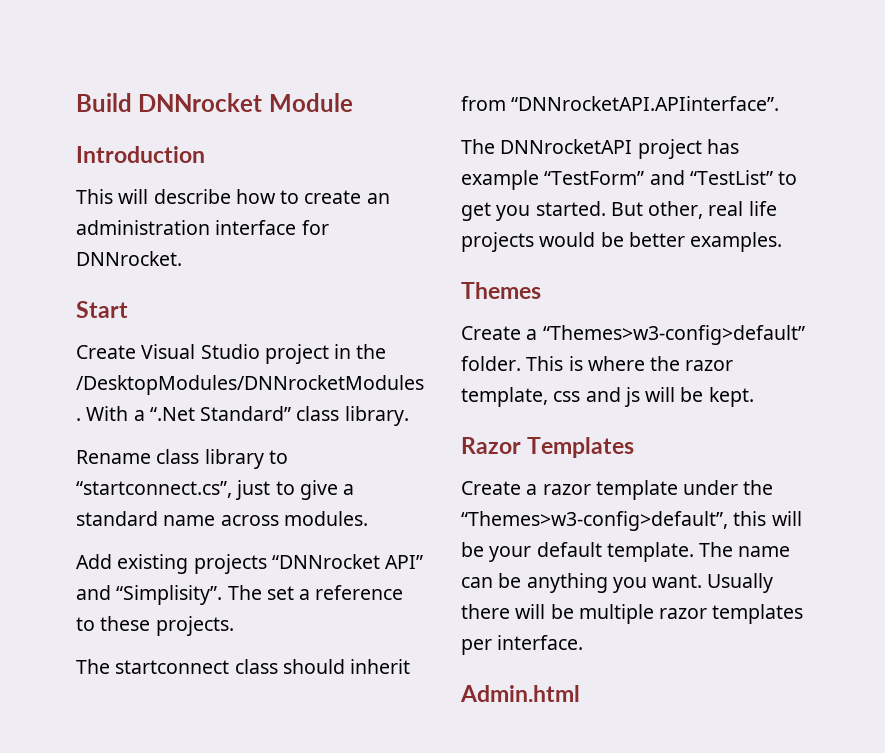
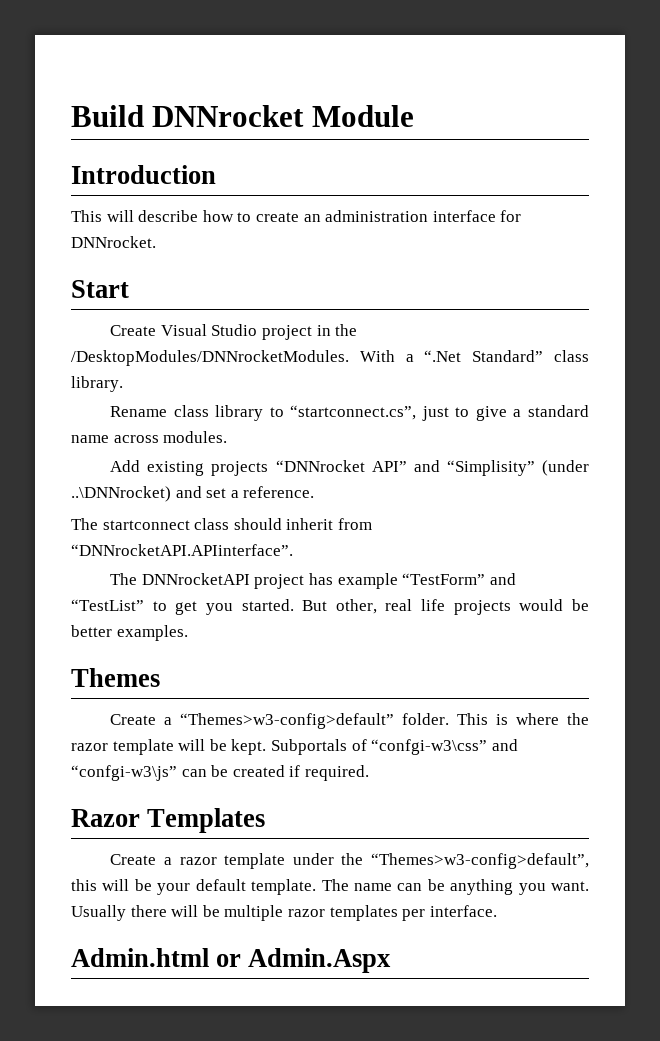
[116,585,404,605] [76,616,234,636] “Simplisity”. The set a reference to these projects. -> [446,460,589,476] [71,486,315,502] “Simplisity” (under ..\DNNrocket) and set a reference.
[461,387,640,407] template, css and js -> [112,739,174,755] template
(754, 397) none -> [270,739,518,755] [71,765,369,781] Subportals of “confgi-w3\css” and “confgi-w3\js” can be created if required.
(580, 693) none -> [216,948,392,973] or Admin.Aspx

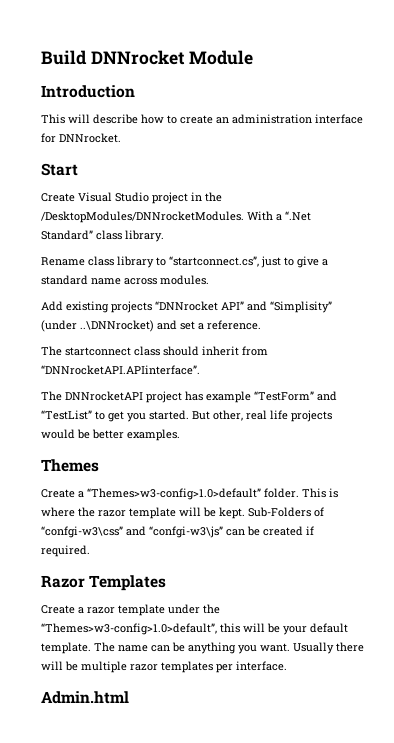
[180,713,395,729] “Themes>w3-config>default” -> [87,488,261,500] “Themes>w3-config>1.0>default”
[270,739,347,755] Subportals -> [248,507,311,517] Sub-Folders
[371,853,589,869] “Themes>w3-config>default”, -> [41,623,217,635] “Themes>w3-config>1.0>default”,
[216,948,392,973] or Admin.Aspx -> (129, 697) none

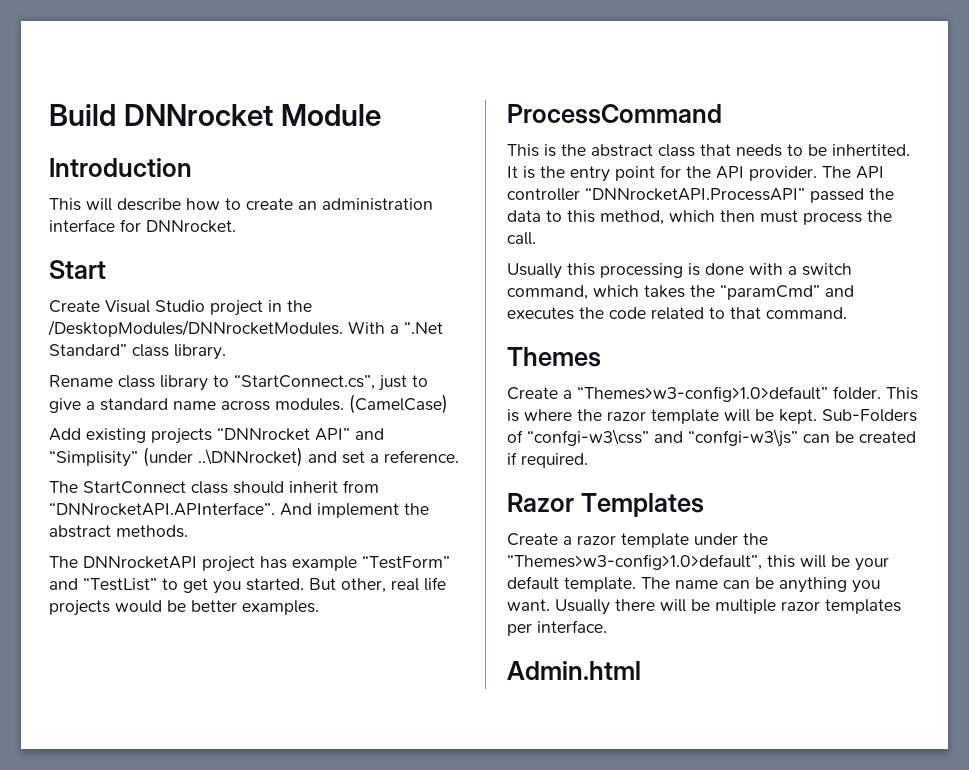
[169,256,259,267] “startconnect.cs”, -> [234,374,375,390] “StartConnect.cs”,
(209, 280) none -> [349,394,448,414] (CamelCase)
[65,347,131,356] startconnect -> [83,481,186,494] StartConnect
[41,365,200,375] “DNNrocketAPI.APIinterface”. -> [49,502,429,518] [49,525,188,538] “DNNrocketAPI.APInterface”. And implement the abstract methods.
(180, 435) none -> [507,104,722,124] [507,144,910,157] [507,165,884,182] [507,187,894,203] [507,210,892,225] [507,232,536,245] [507,263,852,279] [507,284,854,300] [507,307,847,320] // ProcessCommand // This is the abstract class that needs to be inhertited. It is the entry point for the API provider. The API controller “DNNrocketAPI.ProcessAPI” passed the data to this method, which then must process the call. // Usually this processing is done with a switch command, which takes the “paramCmd” and executes the code related to that command.

